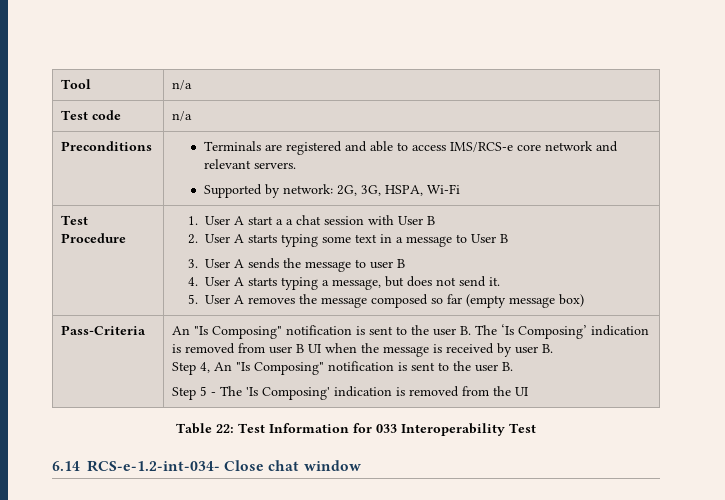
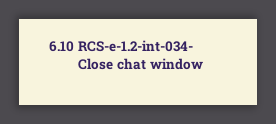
[60,79,91,89] [171,80,192,90] [60,110,121,120] [171,111,192,121] [60,141,152,151] [203,141,618,155] [203,159,296,169] [203,184,460,198] [60,215,88,225] [60,233,126,243] [188,215,436,225] [188,234,509,247] [188,258,406,272] [188,276,501,290] [188,294,585,308] [60,325,146,335] [171,324,649,339] [171,343,553,357] [171,361,513,375] [171,386,528,400] [176,423,536,436] [52,461,80,471] Tool | n/a // Test code | n/a // Preconditions | Terminals are registered and able to access IMS/RCS-e core network and relevant servers. // Supported by network: 2G, 3G, HSPA, Wi-Fi // Test Procedure | 1. User A start a a chat session with User B // 2. User A starts typing some text in a message to User B // 3. User A sends the message to user B // 4. User A starts typing a message, but does not send it. // 5. User A removes the message composed so far (empty message box) // Pass-Criteria | An "Is Composing" notification is sent to the user B. The ‘Is Composing’ indication is removed from user B UI when the message is received by user B. // Step 4, An "Is Composing" notification is sent to the user B. // Step 5 - The 'Is Composing' indication is removed from the UI // Table 22: Test Information for 033 Interoperability Test // 6.14 -> [49,41,74,52] 6.10

